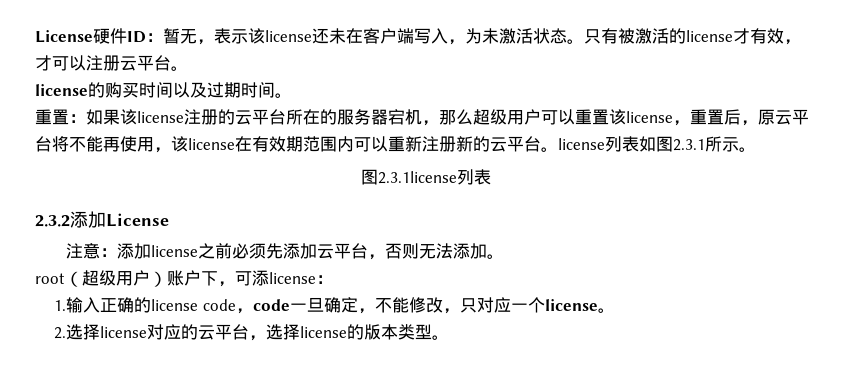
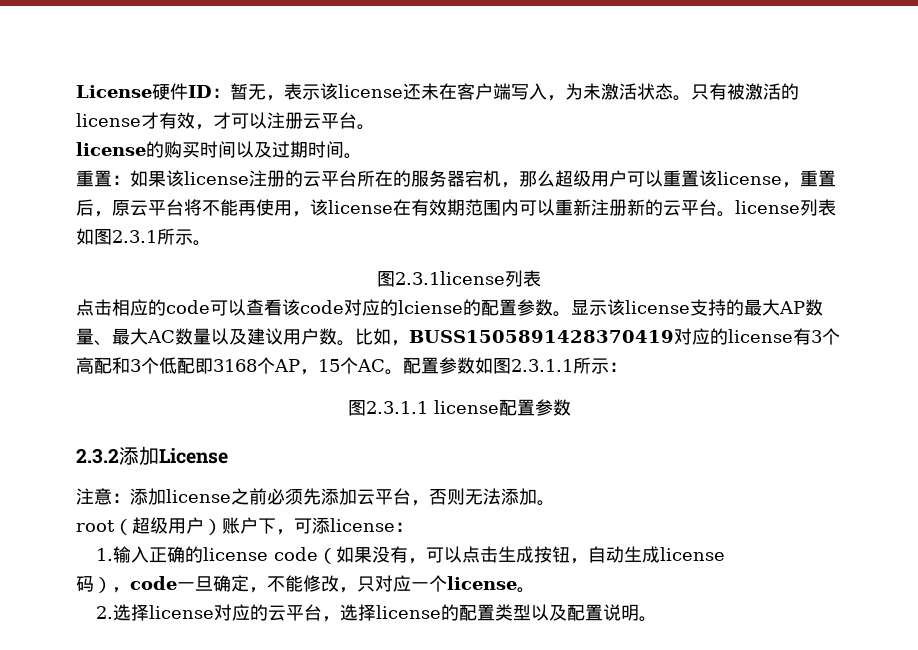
(491, 177) none -> [76,299,823,317] [76,328,840,346] [76,357,627,375] [347,399,571,416] // 点击相应的code可以查看该code对应的lciense的配置参数。显示该license支持的最大AP数量、最大AC数量以及建议用户数。比如，BUSS1505891428370419对应的license有3个高配和3个低配即3168个AP，15个AC。配置参数如图2.3.1.1所示： // 图2.3.1.1 license配置参数
(236, 305) none -> [317,546,725,564] [76,576,112,593] （如果没有，可以点击生成按钮，自动生成license // 码）
[364,324,433,340] 版本类型 -> [458,604,639,621] 配置类型以及配置说明

